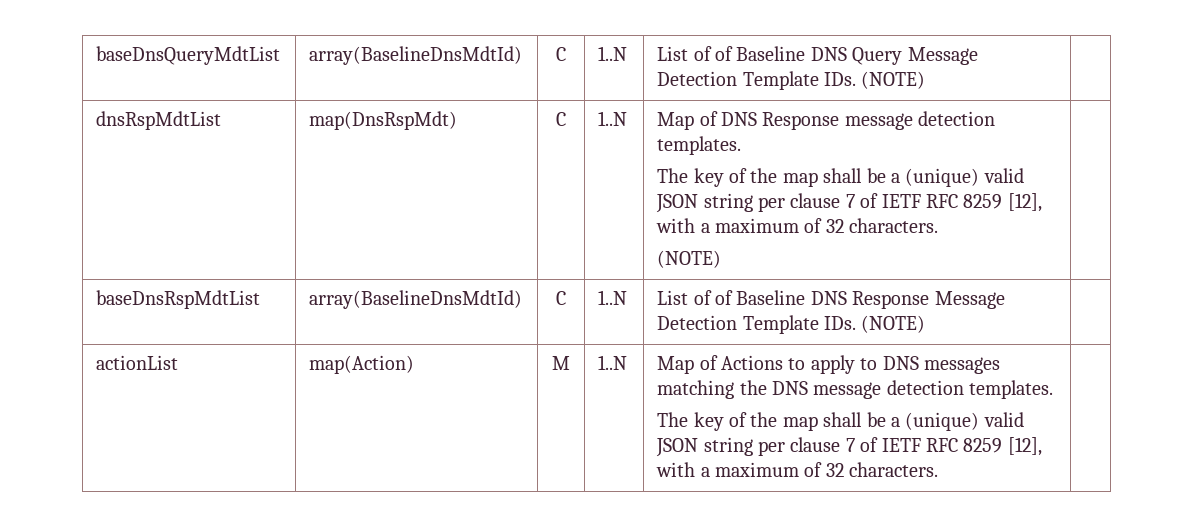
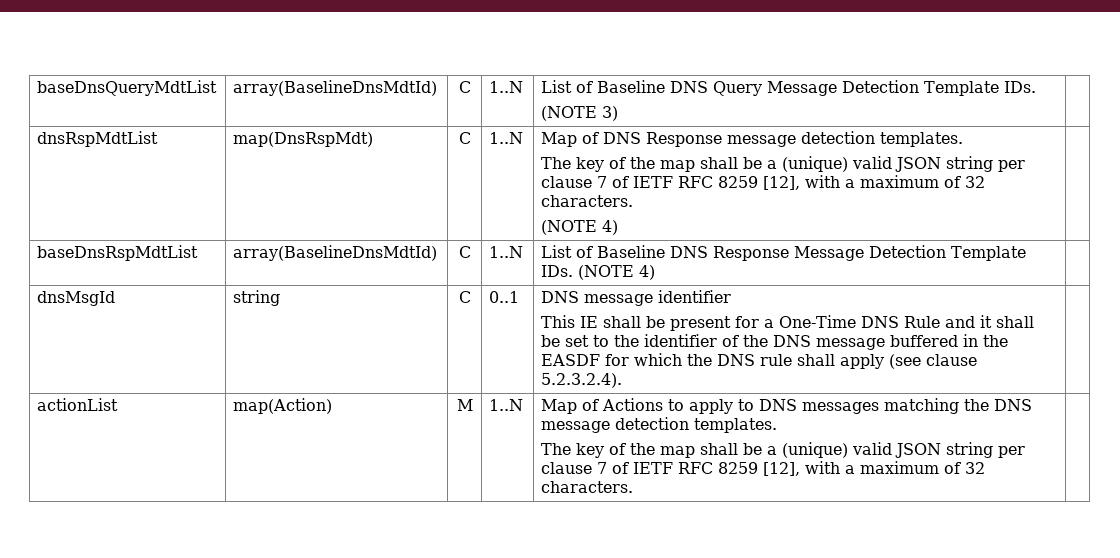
[714,46,733,61] of -> (594, 87) none
[861,71,926,89] (NOTE) -> [541,106,619,121] // (NOTE 3)
[657,250,722,268] (NOTE) -> [541,220,619,235] (NOTE 4)
[714,290,733,305] of -> (594, 252) none
[861,315,926,333] (NOTE) -> [578,265,656,280] [37,291,116,306] [233,290,281,306] [458,291,471,303] [489,291,520,303] [541,290,732,306] [541,315,1035,331] [541,334,1009,350] [541,353,978,369] [541,373,623,388] (NOTE 4) | // dnsMsgId | string | C | 0..1 | DNS message identifier // This IE shall be present for a One-Time DNS Rule and it shall be set to the identifier of the DNS message buffered in the EASDF for which the DNS rule shall apply (see clause 5.2.3.2.4).

